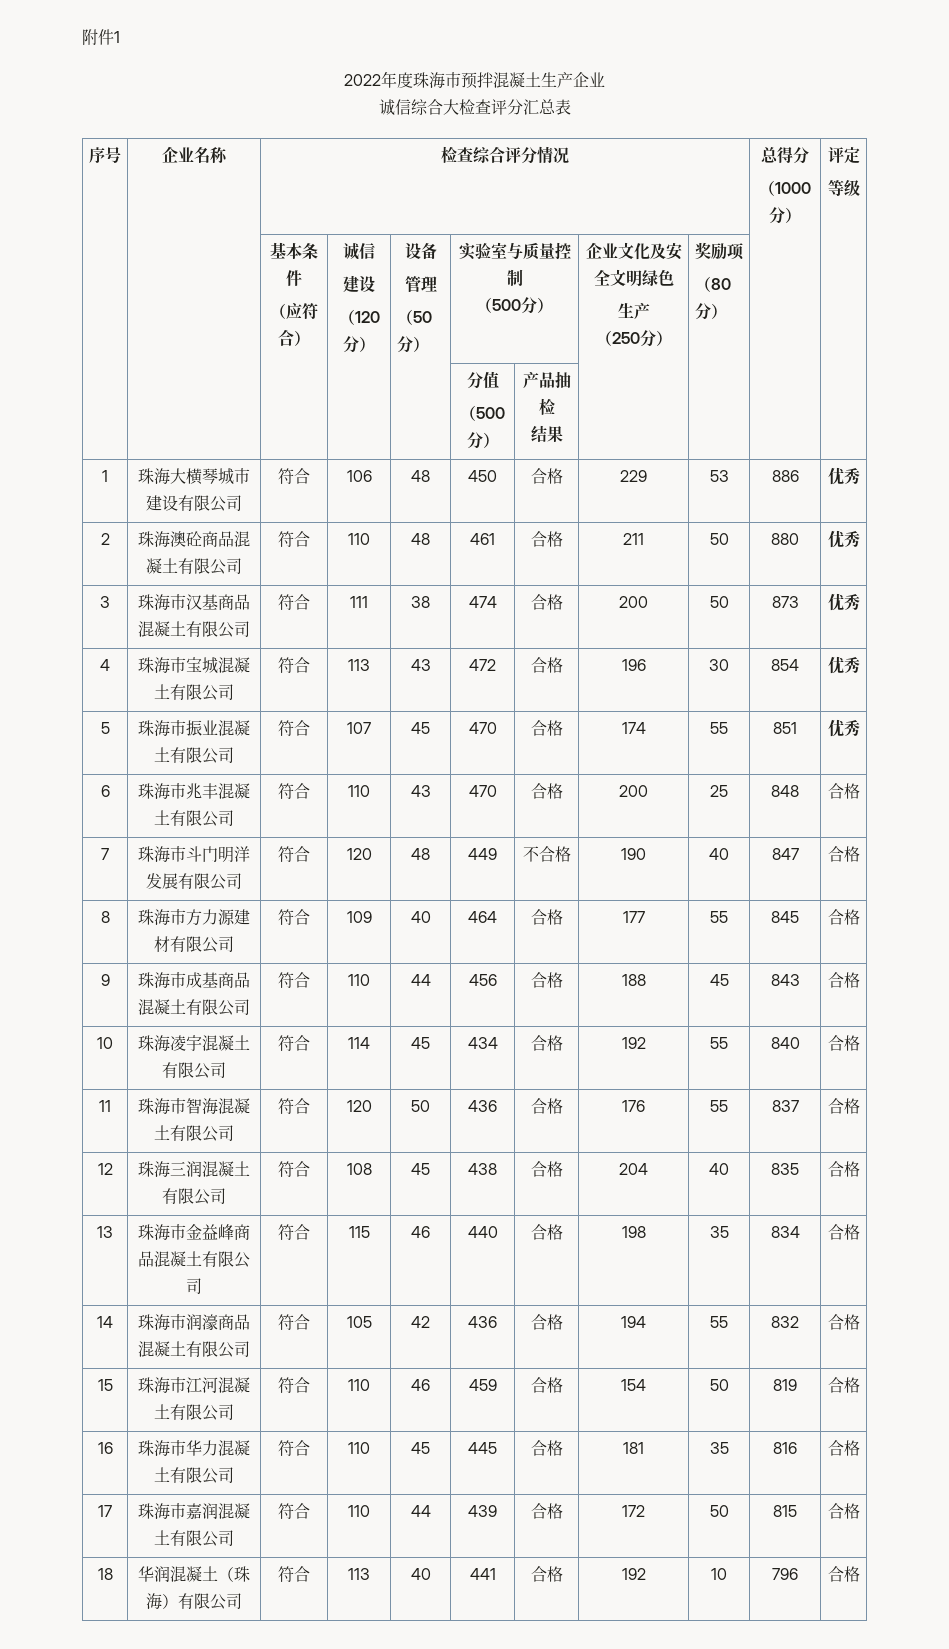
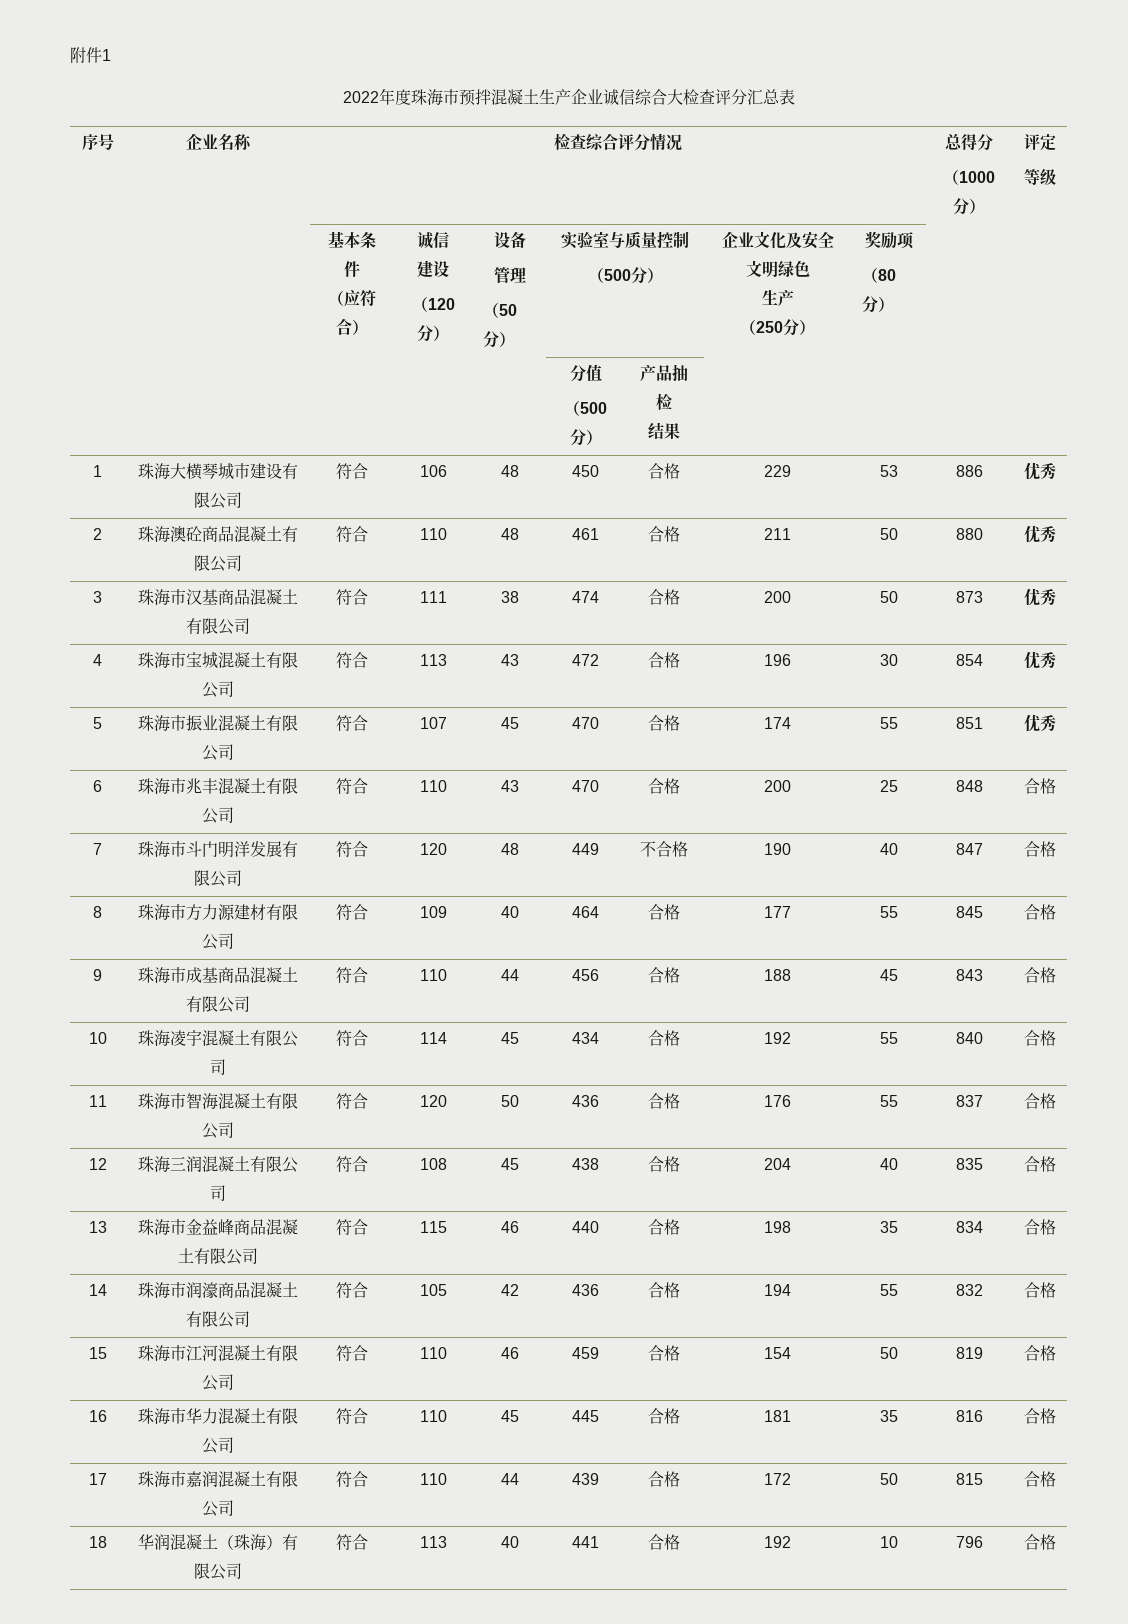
(605, 79) // -> (603, 96) none

